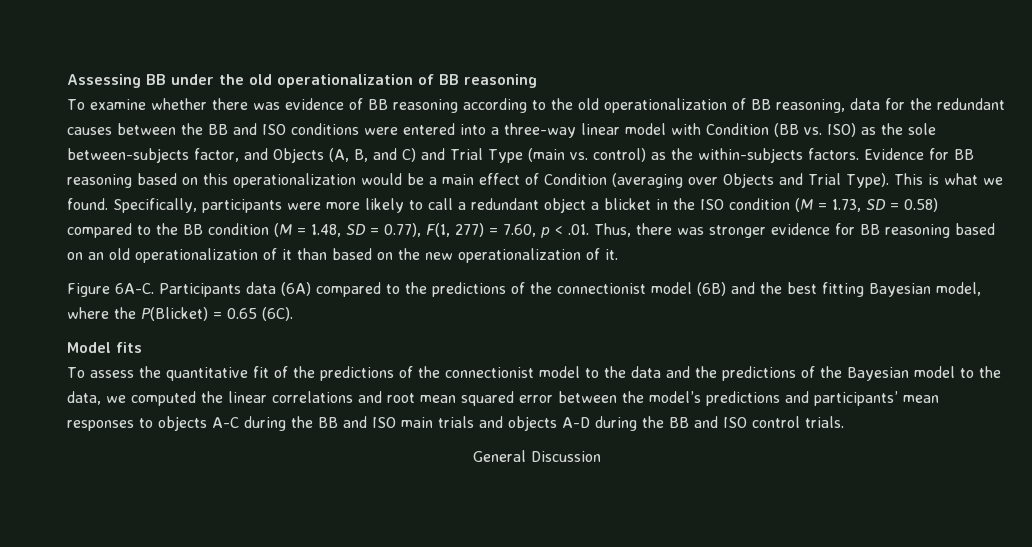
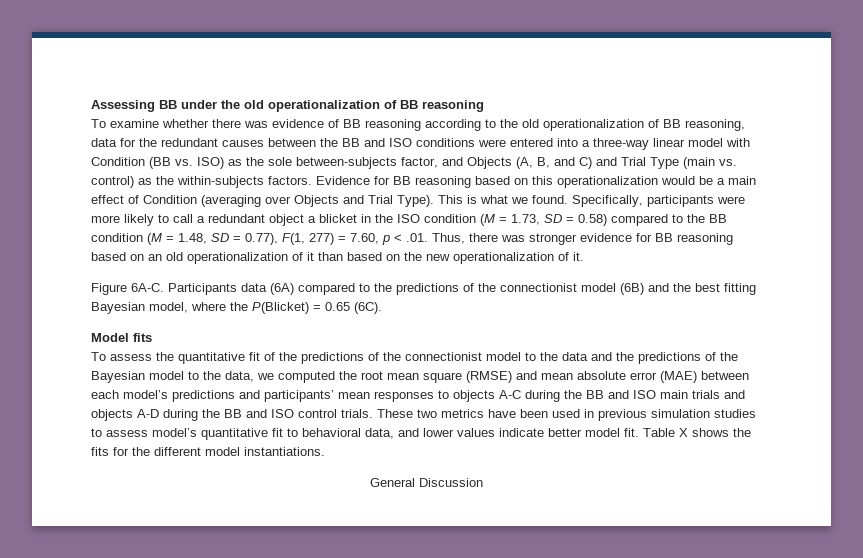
[228,391,644,406] linear correlations and root mean squared error between the -> [361,371,749,383] [91,390,119,399] root mean square (RMSE) and mean absolute error (MAE) between each
(844, 422) none -> [377,409,756,421] [91,428,751,440] [91,447,325,456] These two metrics have been used in previous simulation studies to assess model’s quantitative fit to behavioral data, and lower values indicate better model fit. Table X shows the fits for the different model instantiations.

